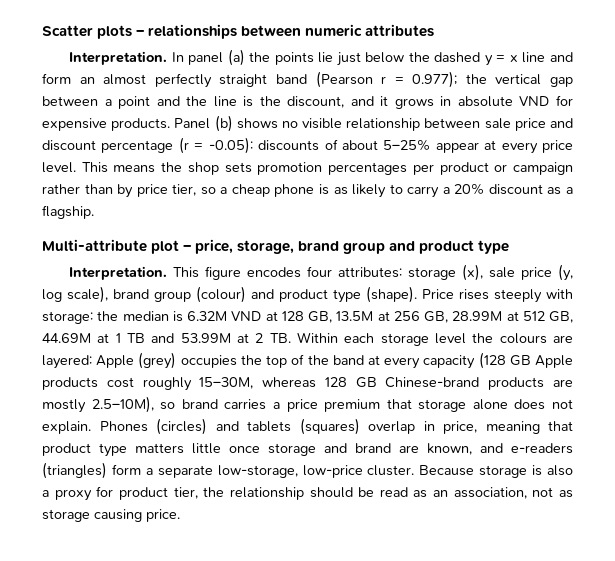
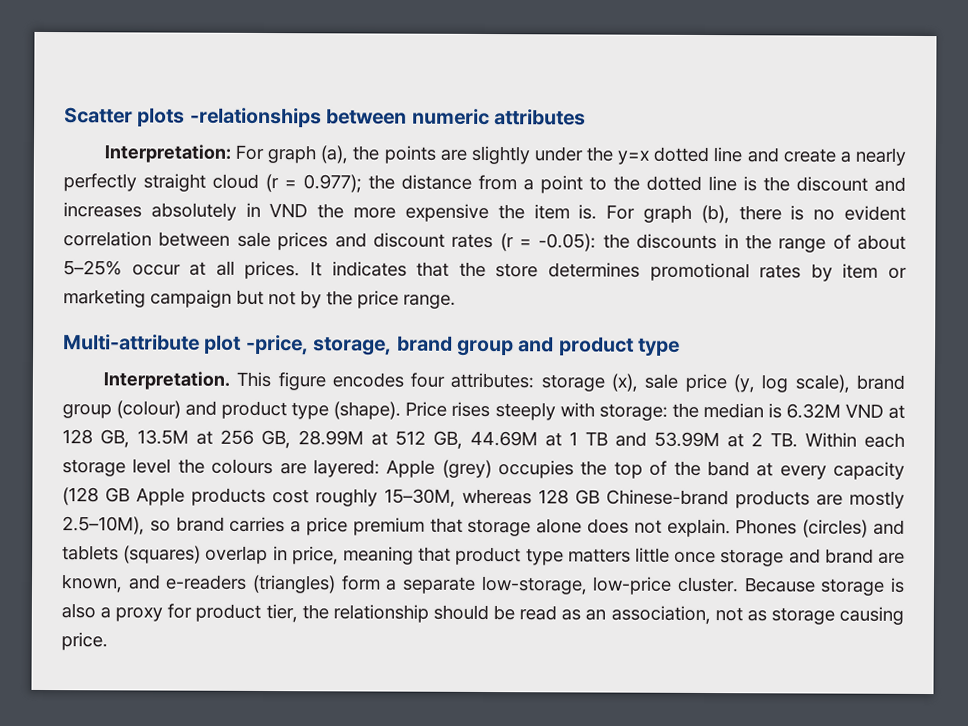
[136,24,238,39] – relationships -> [189,107,322,128] -relationships
[69,49,573,66] [42,71,573,88] [42,95,574,109] [42,115,421,132] Interpretation. In panel (a) the points lie just below the dashed y = x line and form an almost perfectly straight band (Pearson r = 0.977); the vertical gap between a point and the line is the discount, and it grows in absolute VND for expensive products. Panel (b) shows no visible relationship -> [103,144,906,166] [63,173,906,194] [63,202,906,224] [63,231,152,247] Interpretation: For graph (a), the points are slightly under the y=x dotted line and create a nearly perfectly straight cloud (r = 0.977); the distance from a point to the dotted line is the discount and increases absolutely in VND the more expensive the item is. For graph (b), there is no evident correlation
[514,118,546,131] price -> [277,232,329,251] prices
[101,140,174,153] percentage -> [451,233,494,249] rates
[258,139,573,154] [42,162,574,175] [42,183,573,198] [42,205,94,219] discounts of about 5–25% appear at every price level. This means the shop sets promotion percentages per product or campaign rather than by price tier, so a cheap phone is as likely to carry a 20% discount as a flagship. -> [602,233,906,253] [63,260,908,282] [63,289,456,309] the discounts in the range of about 5–25% occur at all prices. It indicates that the store determines promotional rates by item or marketing campaign but not by the price range.
[183,239,234,254] – price, -> [245,334,309,356] -price,

